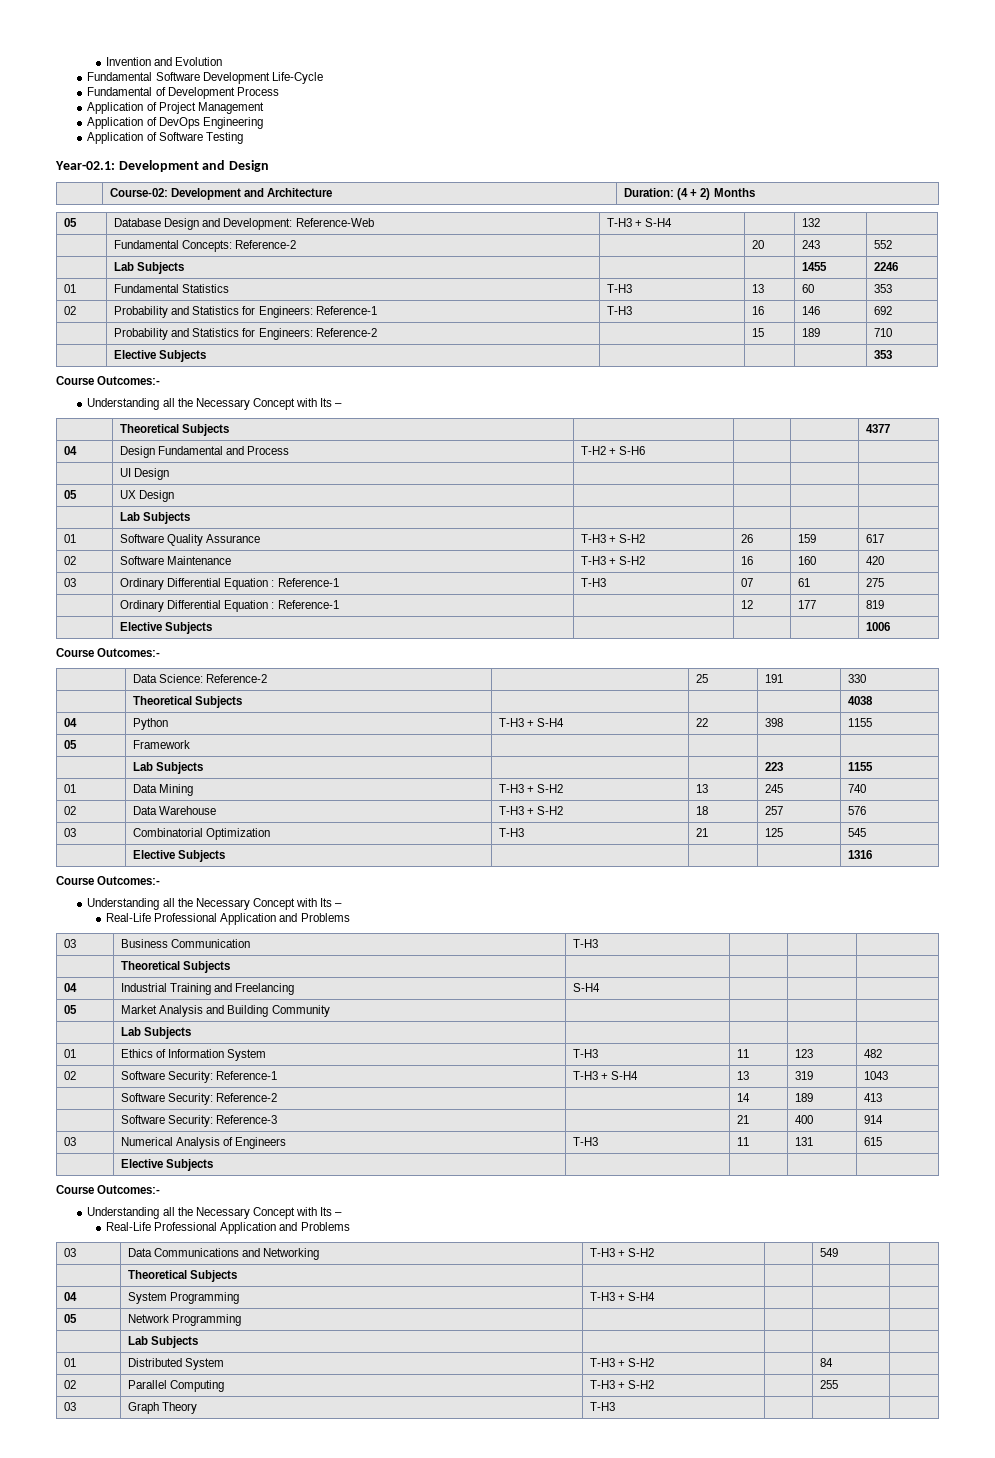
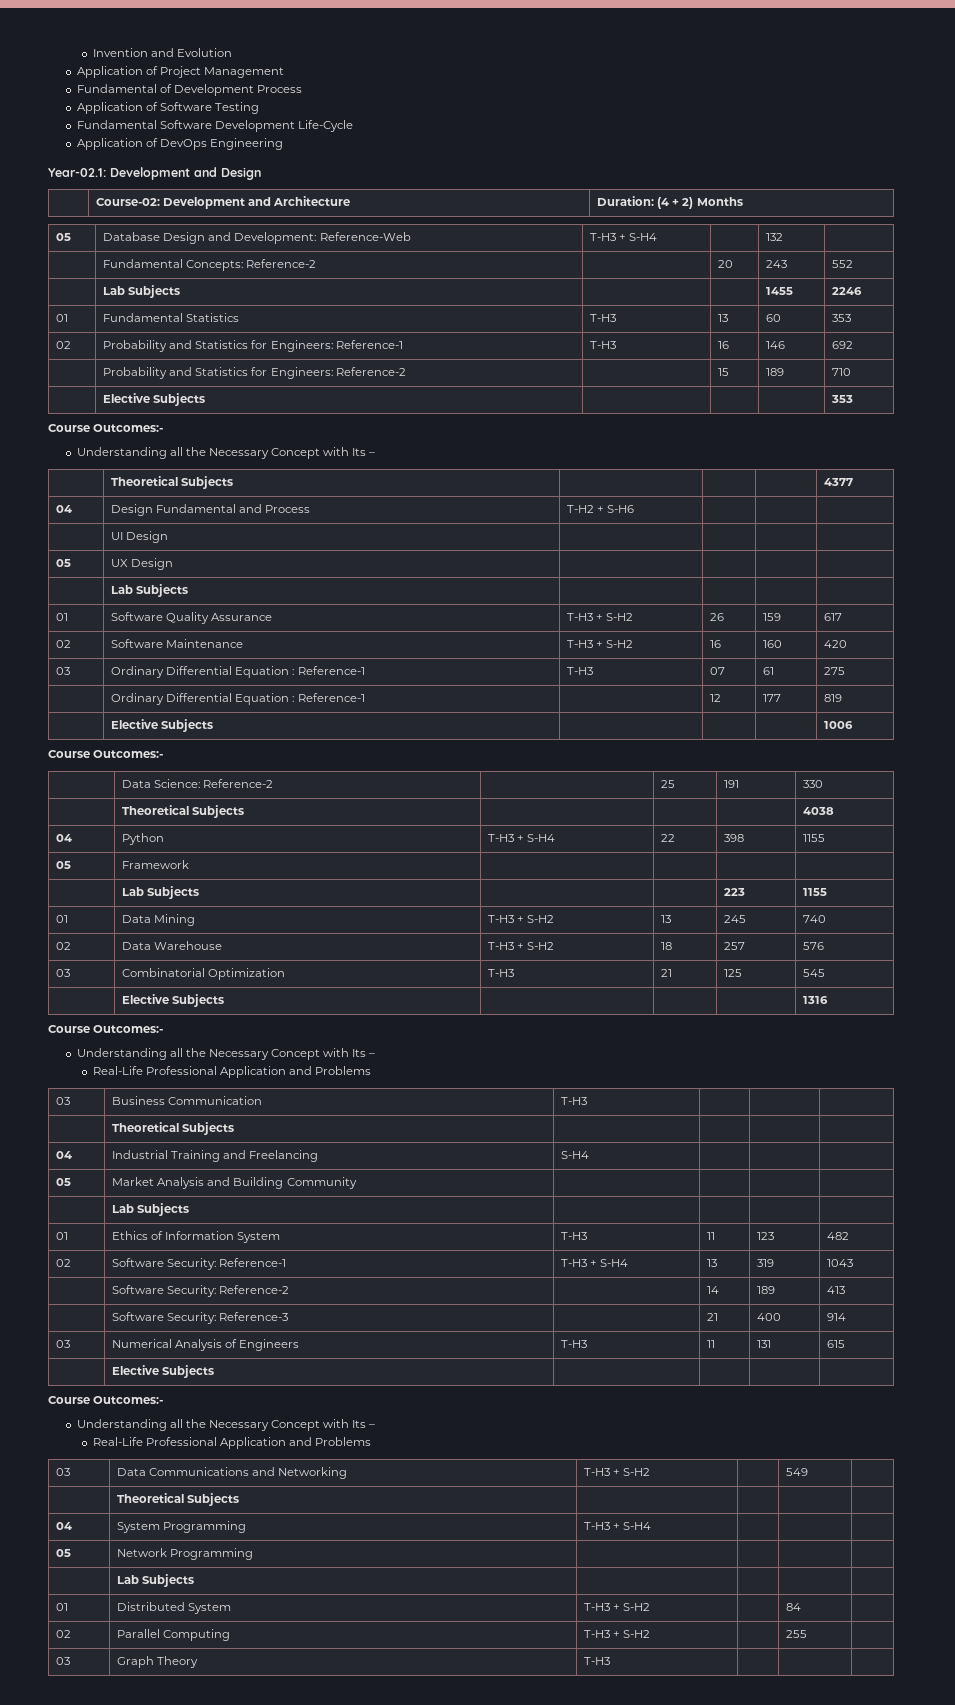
[87,72,323,84] Fundamental Software Development Life-Cycle -> [76,66,285,78] Application of Project Management
[158,102,264,114] Project Management -> [159,102,260,114] [76,120,354,132] Software Testing // Fundamental Software Development Life-Cycle
[87,132,243,144] // Application of Software Testing -> (284, 144) none

